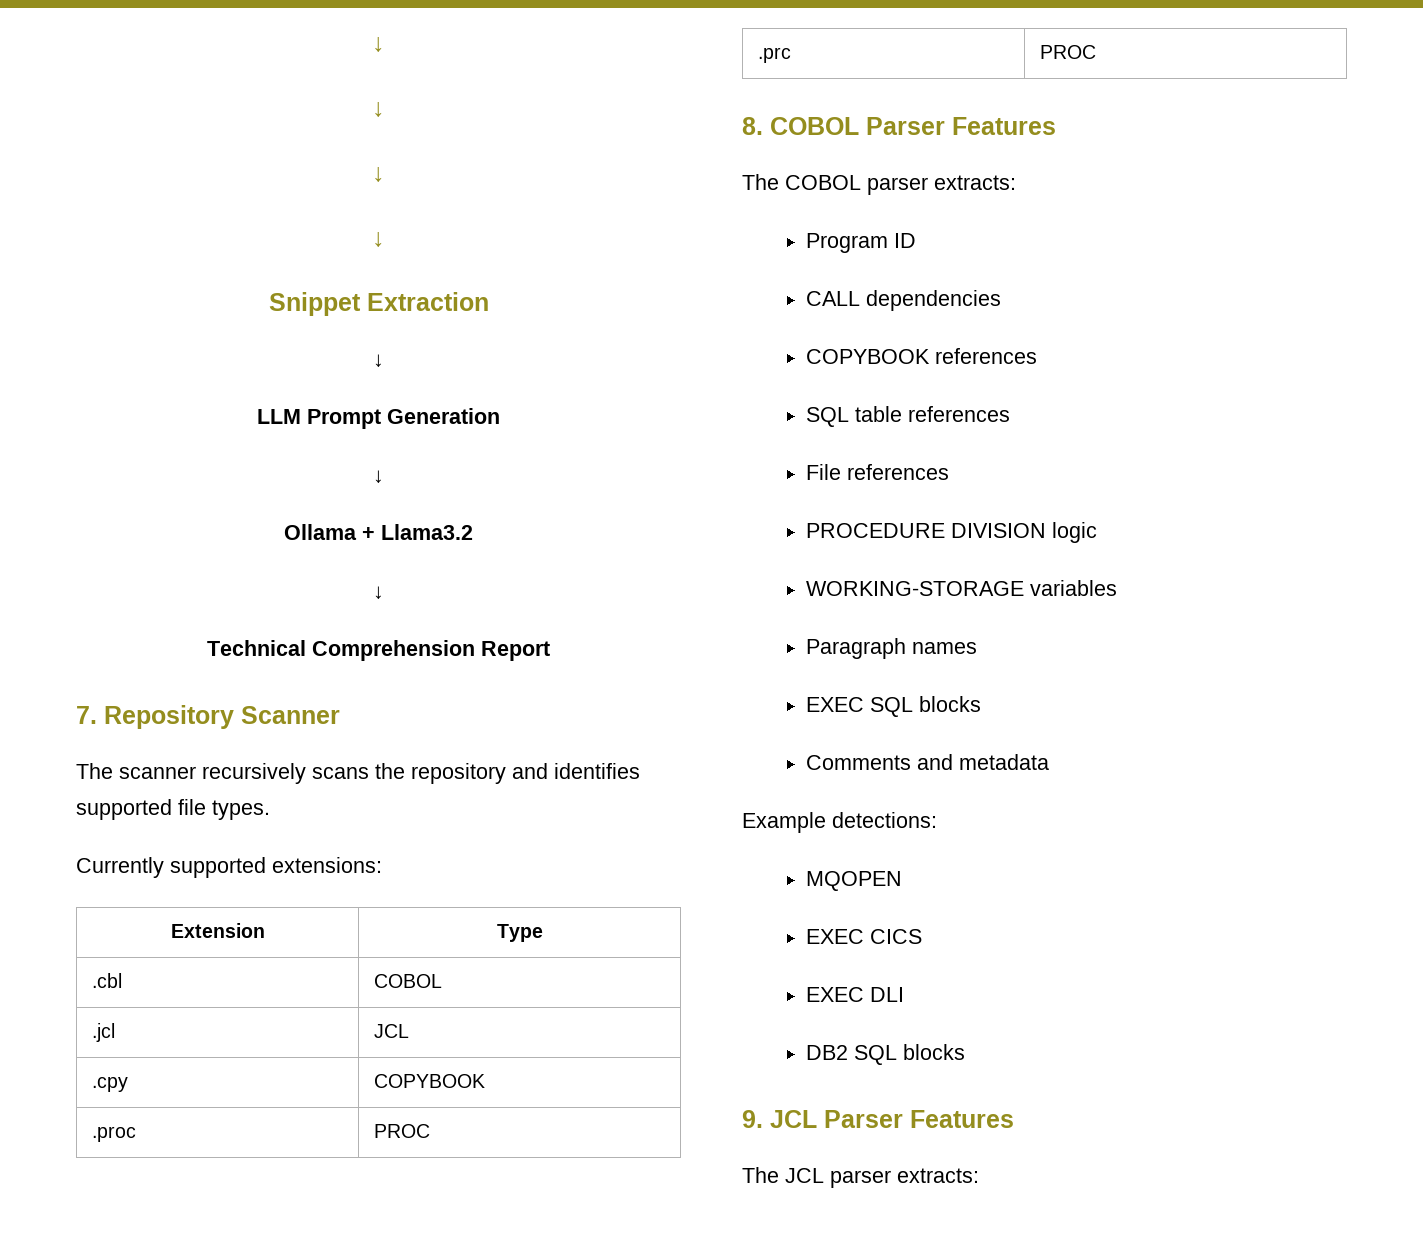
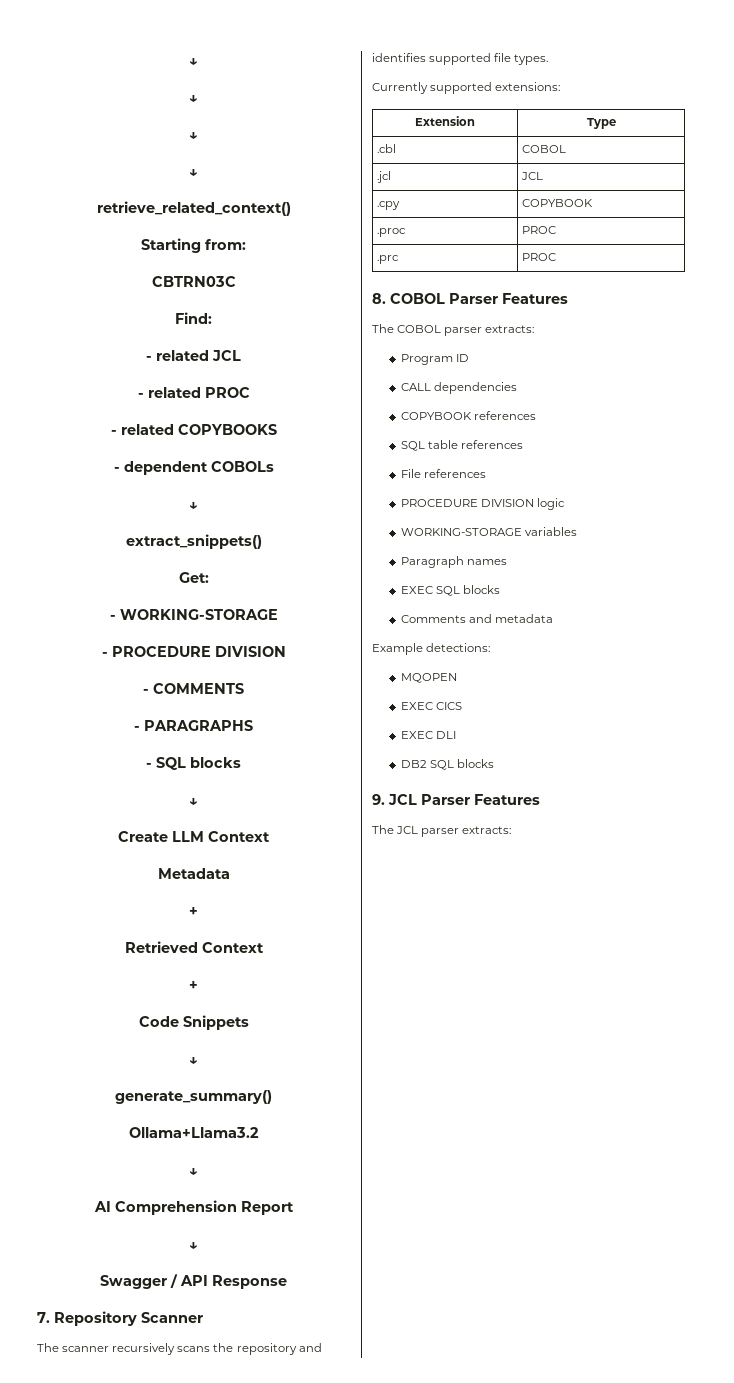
[268,292,489,316] [373,354,384,367] [257,408,500,429] [373,470,384,483] [284,524,473,540] [373,586,384,599] [207,640,550,661] Snippet Extraction // ↓ // LLM Prompt Generation // ↓ // Ollama + Llama3.2 // ↓ // Technical Comprehension Report -> [96,201,291,216] [141,238,246,253] [151,276,236,287] [175,312,212,324] [146,350,241,361] [137,387,250,398] [110,424,277,435] [113,461,274,475] [189,502,198,509] [125,534,262,549] [178,572,209,583] [109,609,278,620] [101,646,286,657] [143,683,244,694] [134,720,253,731] [146,757,241,770] [189,798,198,805] [118,831,270,842] [157,868,230,879] [189,907,198,916] [124,941,264,953] [189,981,198,990] [138,1015,249,1030] [189,1057,198,1064] [115,1090,272,1104] [128,1127,259,1138] [189,1168,198,1175] [93,1200,294,1215] [189,1242,198,1249] [100,1274,287,1289] retrieve_related_context() // Starting from: // CBTRN03C // Find: // - related JCL // - related PROC // - related COPYBOOKS // - dependent COBOLs // ↓ // extract_snippets() // Get: // - WORKING-STORAGE // - PROCEDURE DIVISION // - COMMENTS // - PARAGRAPHS // - SQL blocks // ↓ // Create LLM Context // Metadata // + // Retrieved Context // + // Code Snippets // ↓ // generate_summary() // Ollama+Llama3.2 // ↓ // AI Comprehension Report // ↓ // Swagger / API Response

